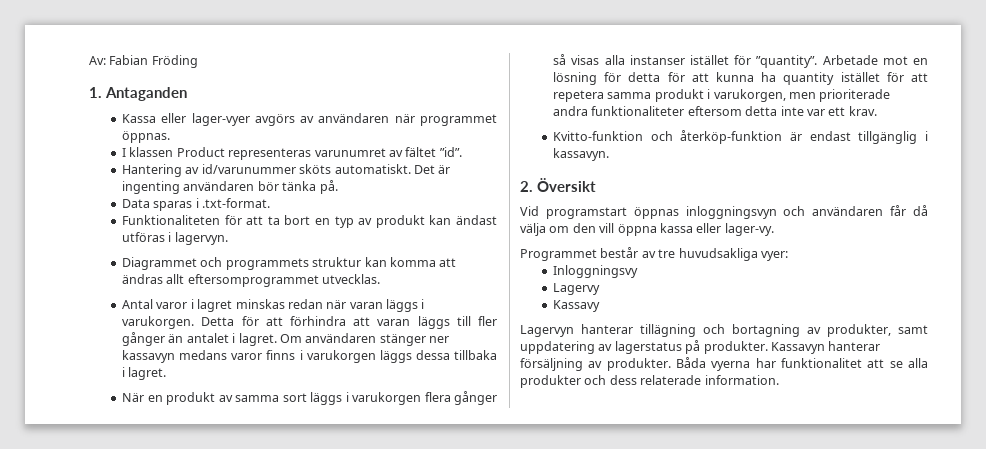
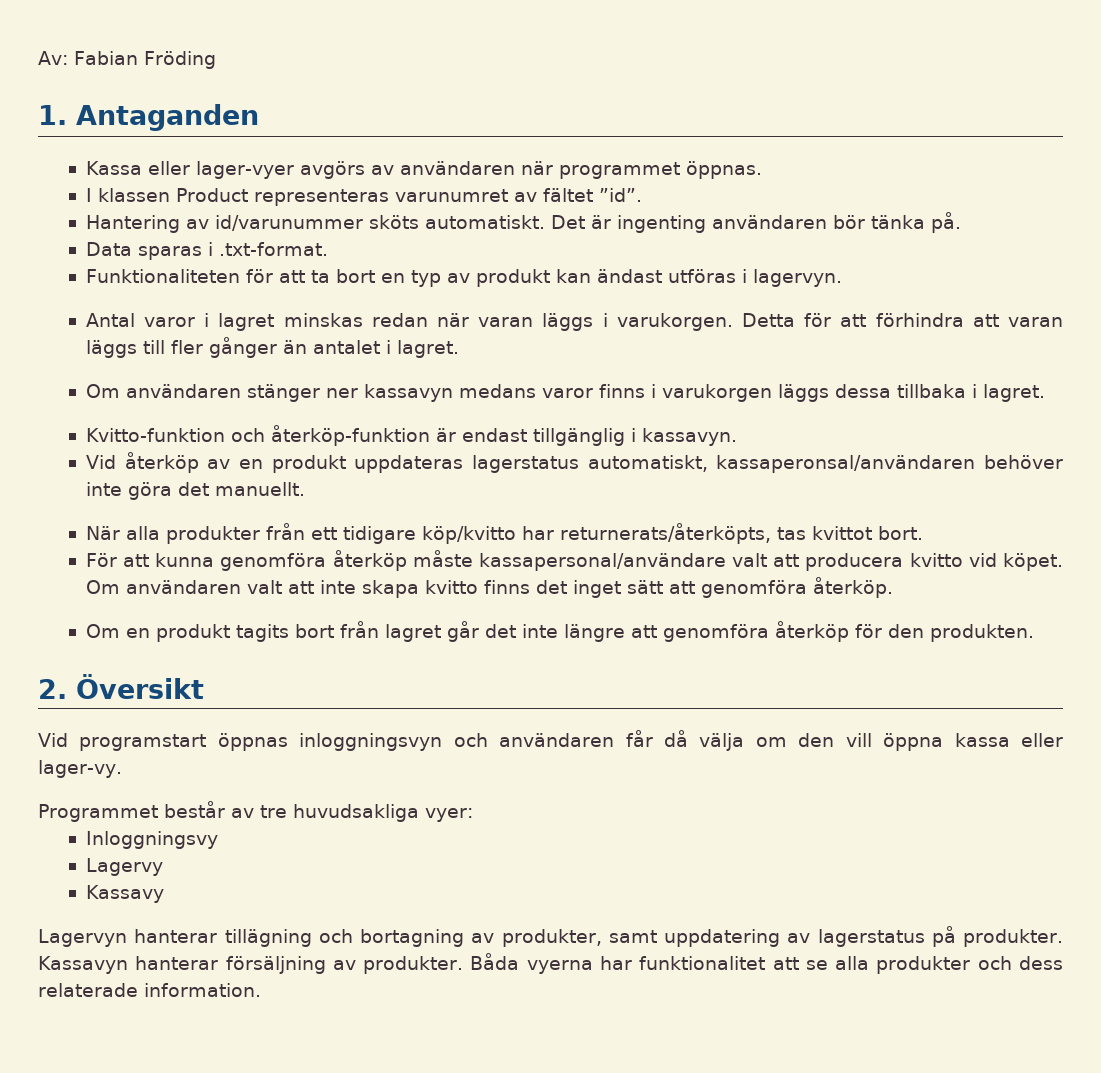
[122,257,457,270] [122,274,381,287] // Diagrammet och programmets struktur kan komma att ändras allt eftersomprogrammet utvecklas. -> (842, 278) none
(277, 339) none -> (459, 349) //
[122,391,497,405] [553,54,928,68] [553,72,928,85] [553,89,891,102] [553,106,877,116] // När en produkt av samma sort läggs i varukorgen flera gånger så visas alla instanser istället för ”quantity”. Arbetade mot en lösning för detta för att kunna ha quantity istället för att repetera samma produkt i varukorgen, men prioriterade andra funktionaliteter eftersom detta inte var ett krav. -> (1045, 393) none
(610, 154) none -> [85,452,1063,473] [85,482,305,500] [85,523,923,544] [85,550,1064,571] [85,577,893,598] [85,621,1034,642] // Vid återköp av en produkt uppdateras lagerstatus automatiskt, kassaperonsal/användaren behöver inte göra det manuellt. // När alla produkter från ett tidigare köp/kvitto har returnerats/återköpts, tas kvittot bort. // För att kunna genomföra återköp måste kassapersonal/användare valt att producera kvitto vid köpet. Om användaren valt att inte skapa kvitto finns det inget sätt att genomföra återköp. // Om en produkt tagits bort från lagret går det inte längre att genomföra återköp för den produkten.

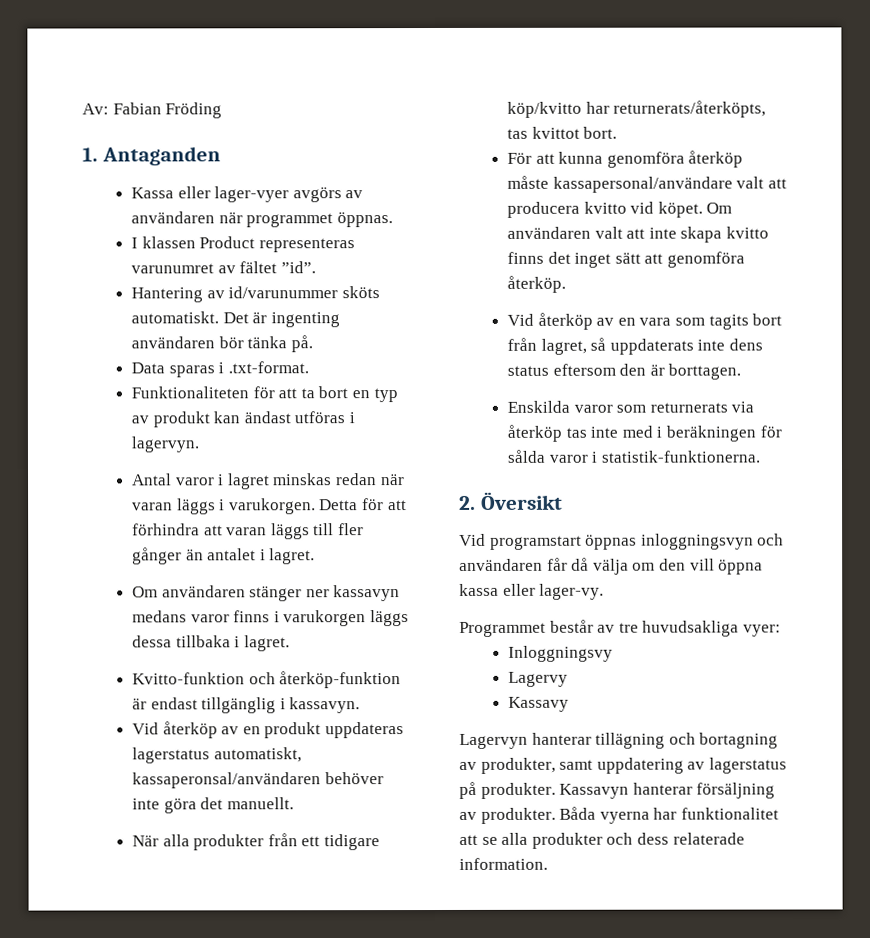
[85,621,1034,642] Om en produkt tagits bort från lagret går det inte längre att genomföra återköp för den produkten. -> [506,312,783,330] [506,337,763,355] [506,363,742,380] [506,400,755,413] [506,424,782,442] [506,449,760,463] Vid återköp av en vara som tagits bort från lagret, så uppdaterats inte dens status eftersom den är borttagen. // Enskilda varor som returnerats via återköp tas inte med i beräkningen för sålda varor i statistik-funktionerna.

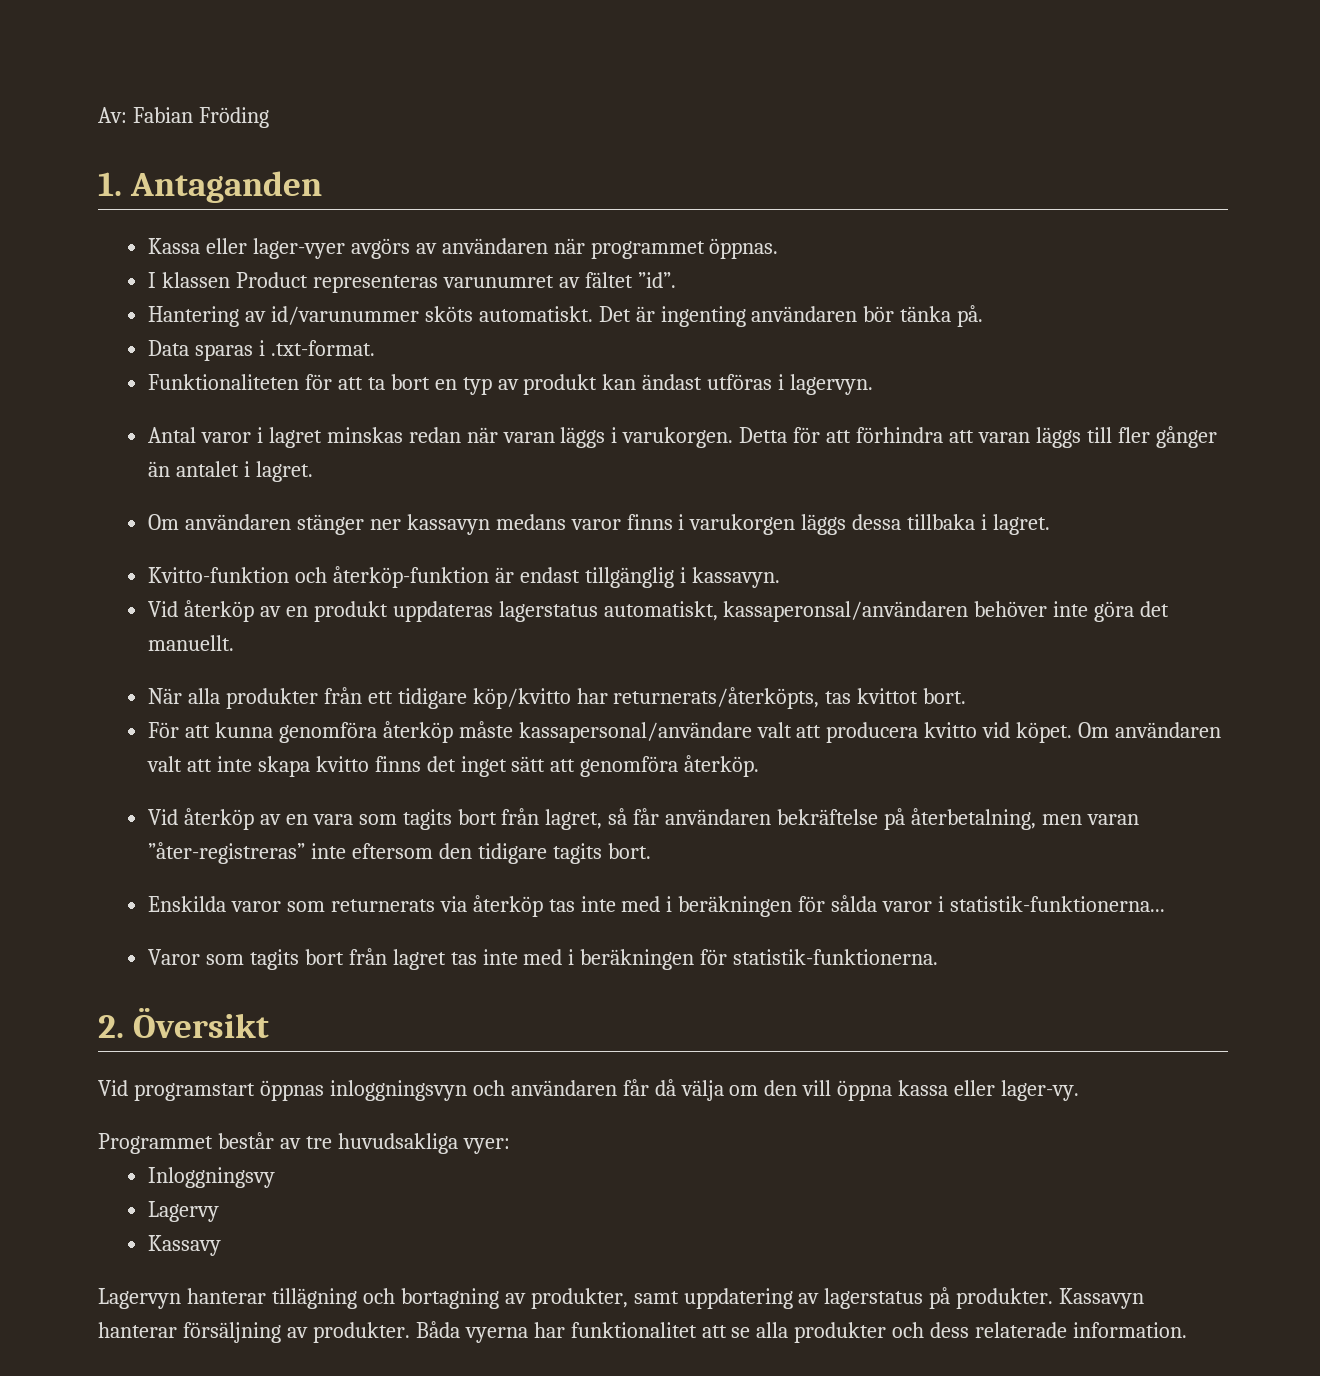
[609,338,763,355] [506,363,742,380] uppdaterats inte dens status eftersom den är borttagen. -> [633,808,1139,830] [147,842,651,864] får användaren bekräftelse på återbetalning, men varan ”åter-registreras” inte eftersom den tidigare tagits bort.
(598, 457) none -> [950,896,1166,912] [147,948,728,970] statistik-funktionerna... // Varor som tagits bort från lagret tas inte med i beräkningen för

